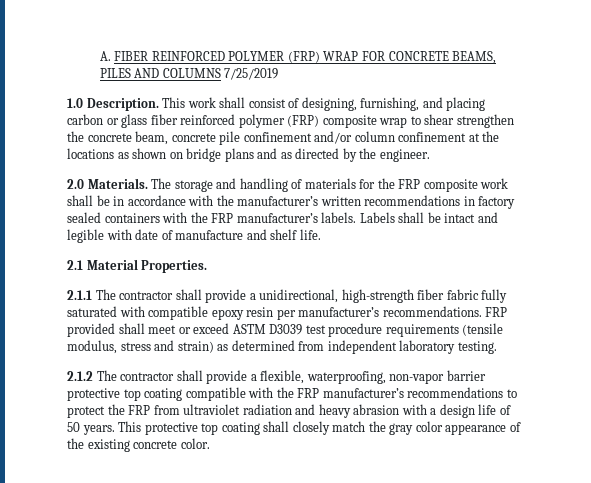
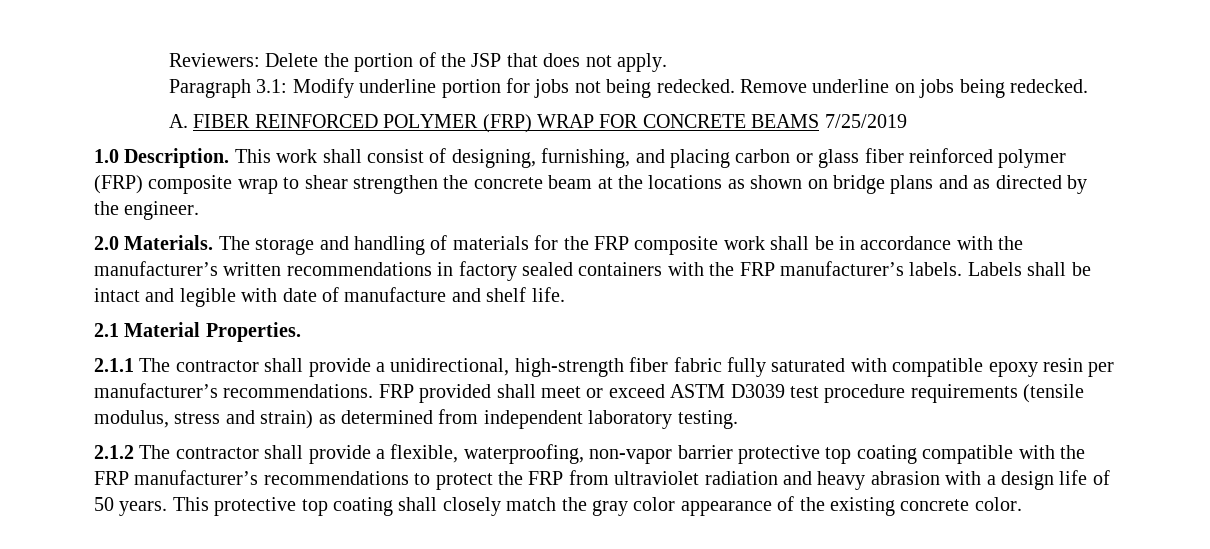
(99, 56) none -> [169,52,668,72] [169,78,1089,98] Reviewers: Delete the portion of the JSP that does not apply. // Paragraph 3.1: Modify underline portion for jobs not being redecked. Remove underline on jobs being redecked. //
[452,51,497,64] [99,68,221,78] BEAMS, PILES AND COLUMNS -> [751,114,820,128] BEAMS
[135,131,467,145] beam, concrete pile confinement and/or column confinement -> [548,175,593,189] beam

